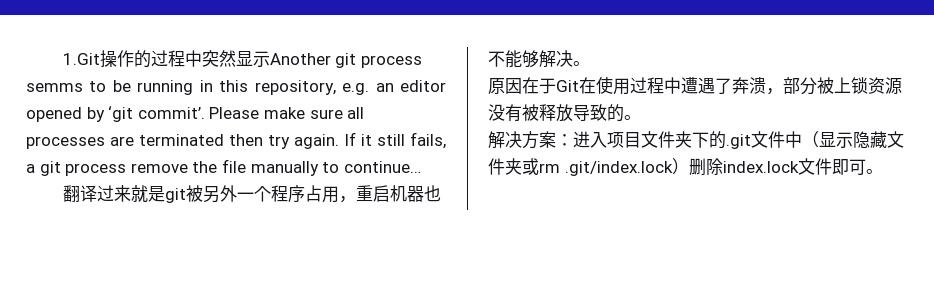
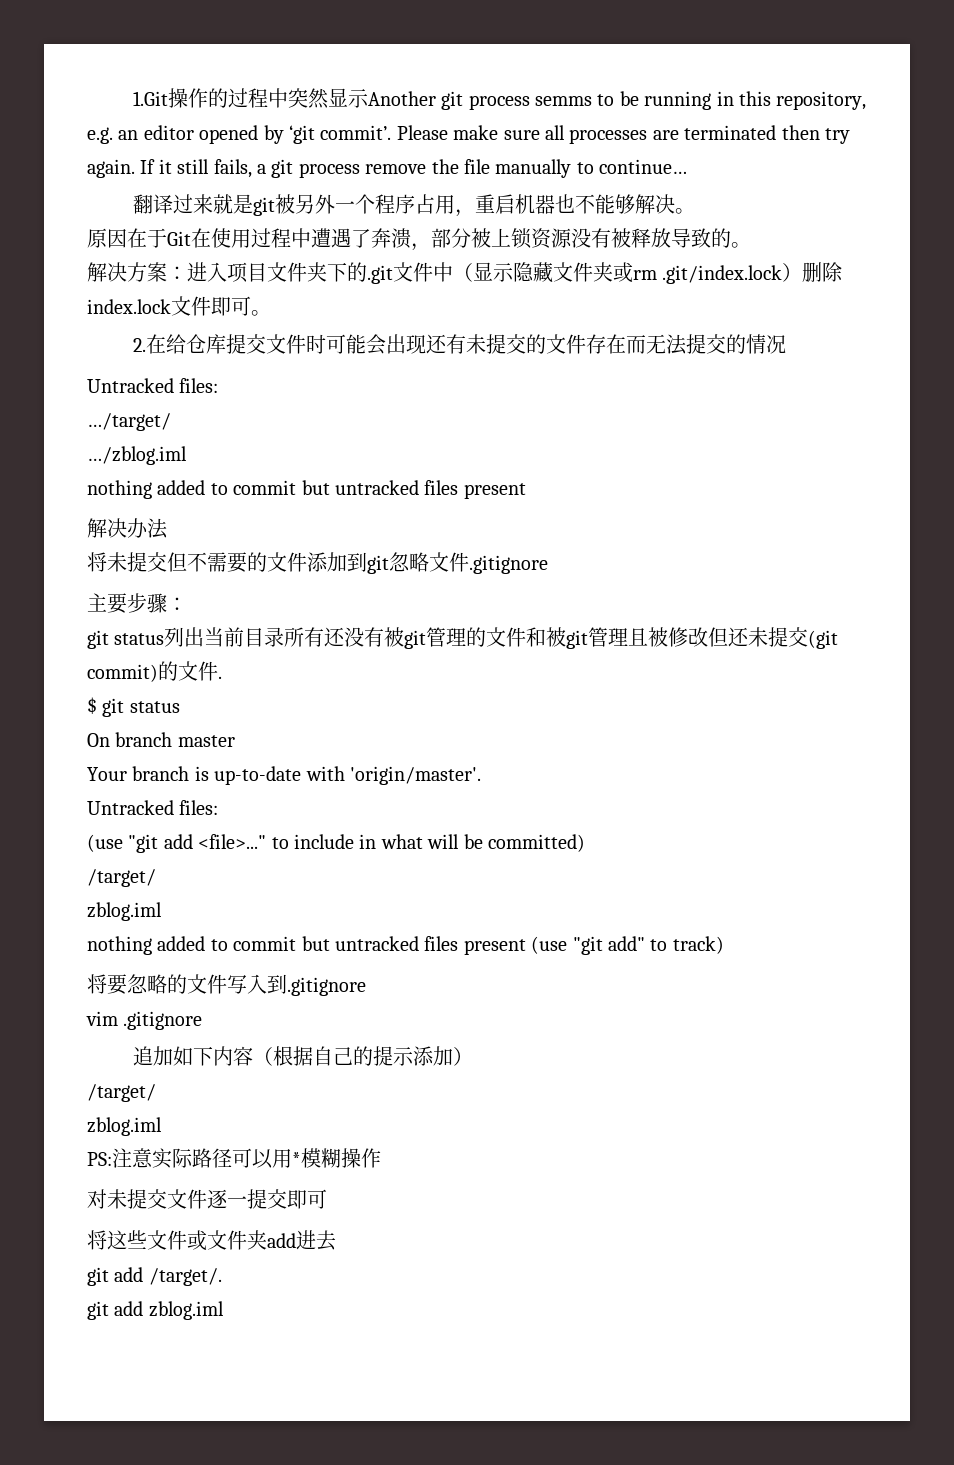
(883, 171) none -> [132,334,786,355] [87,378,219,393] [87,413,171,431] [87,446,187,465] [87,480,526,499] [87,518,168,539] [87,552,548,574] [87,593,187,614] [87,627,839,649] [87,661,222,682] [87,697,180,717] [87,732,235,747] [87,766,481,785] [87,800,219,815] [87,834,585,853] [87,869,156,887] [87,902,162,921] [87,936,724,955] [87,974,366,996] [86,1011,203,1030] [132,1046,473,1066] [87,1084,156,1102] [87,1117,162,1136] [87,1148,381,1169] [87,1189,327,1209] [87,1230,336,1251] [87,1267,222,1286] [87,1301,224,1320] // 2.在给仓库提交文件时可能会出现还有未提交的文件存在而无法提交的情况 // Untracked files: // …/target/ // …/zblog.iml // nothing added to commit but untracked files present // 解决办法 // 将未提交但不需要的文件添加到git忽略文件.gitignore // 主要步骤： // git status列出当前目录所有还没有被git管理的文件和被git管理且被修改但还未提交(git commit)的文件. // $ git status // On branch master // Your branch is up-to-date with 'origin/master'. // Untracked files: // (use "git add <file>..." to include in what will be committed) // /target/ // zblog.iml // nothing added to commit but untracked files present (use "git add" to track) // 将要忽略的文件写入到.gitignore // vim .gitignore // 追加如下内容（根据自己的提示添加） // /target/ // zblog.iml // PS:注意实际路径可以用*模糊操作 // 对未提交文件逐一提交即可 // 将这些文件或文件夹add进去 // git add /target/. // git add zblog.iml

